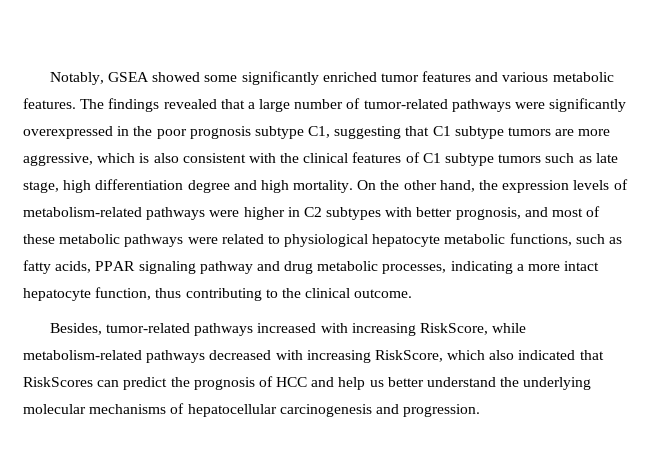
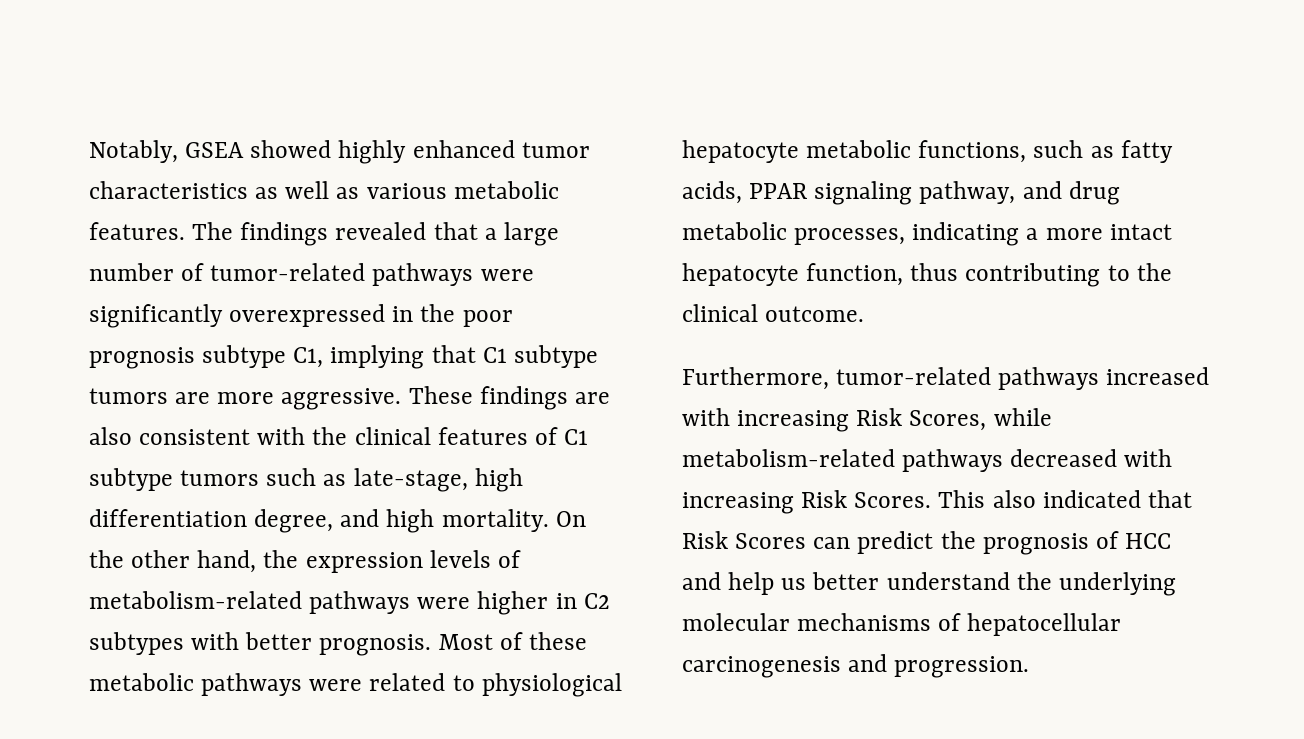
[204,71,499,85] some significantly enriched tumor features and -> [338,140,590,164] [89,181,360,199] highly enhanced tumor characteristics as well as
[334,126,402,139] suggesting -> [330,345,425,369] implying
[23,153,150,166] aggressive, which is -> [281,386,610,410] aggressive. These findings are
[595,153,618,163] [23,181,59,193] late stage, -> [353,468,468,492] late-stage,
[187,180,230,193] degree -> [254,509,334,533] degree,
[455,207,584,220] prognosis, and most -> [319,634,493,656] prognosis. Most
[199,261,253,274] pathway -> [919,181,1016,204] pathway,
[49,323,102,335] Besides, -> [682,367,829,390] Furthermore,
[419,323,488,335] RiskScore, -> [856,408,987,431] Risk Scores,
[374,350,486,362] RiskScore, which -> [801,490,986,508] Risk Scores. This
[23,377,93,387] RiskScores -> [682,531,807,549] Risk Scores

